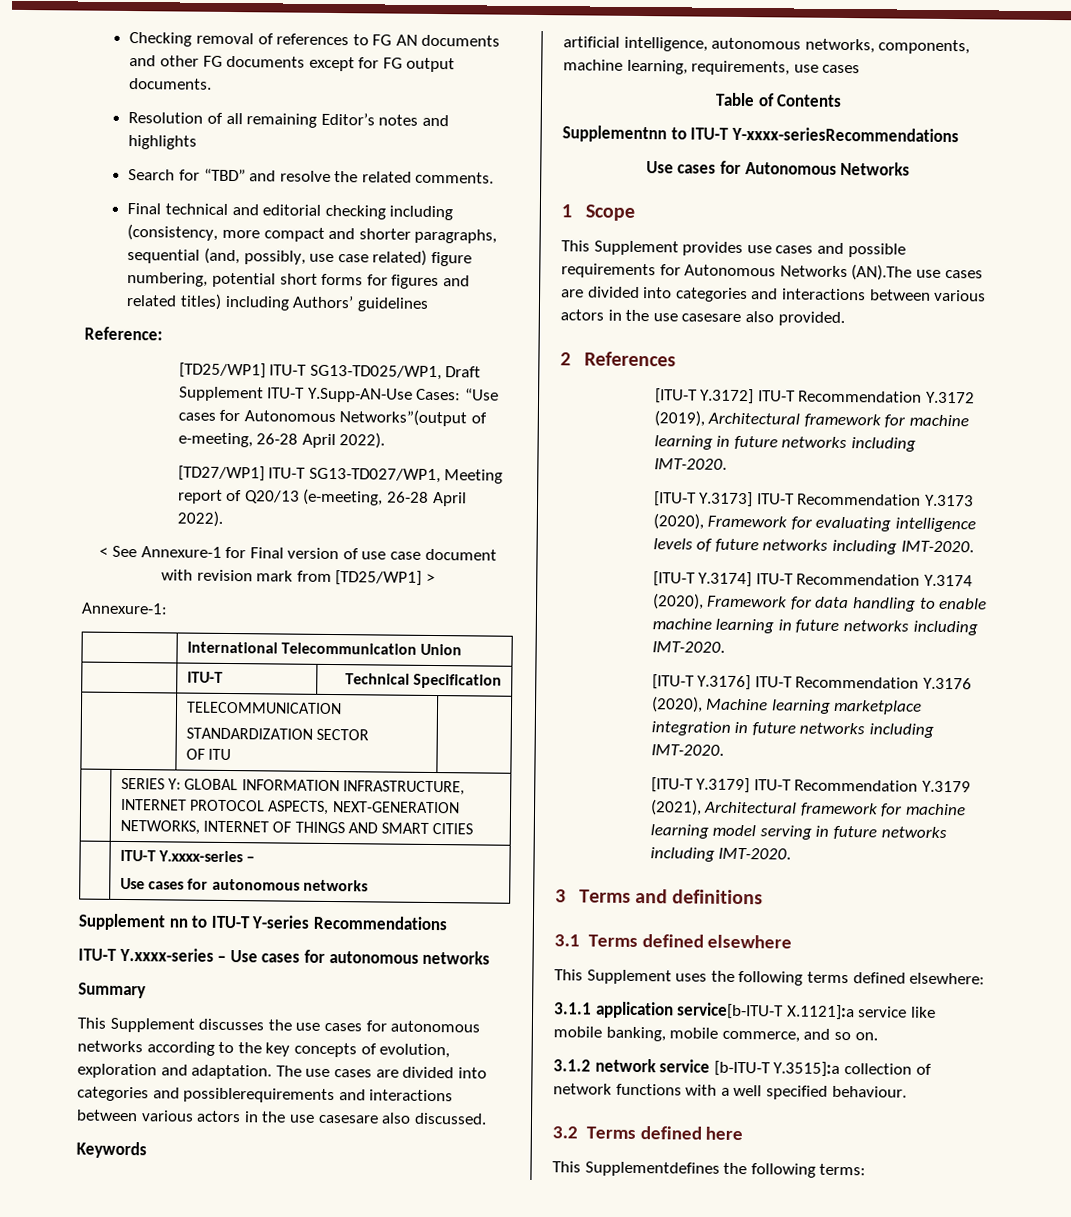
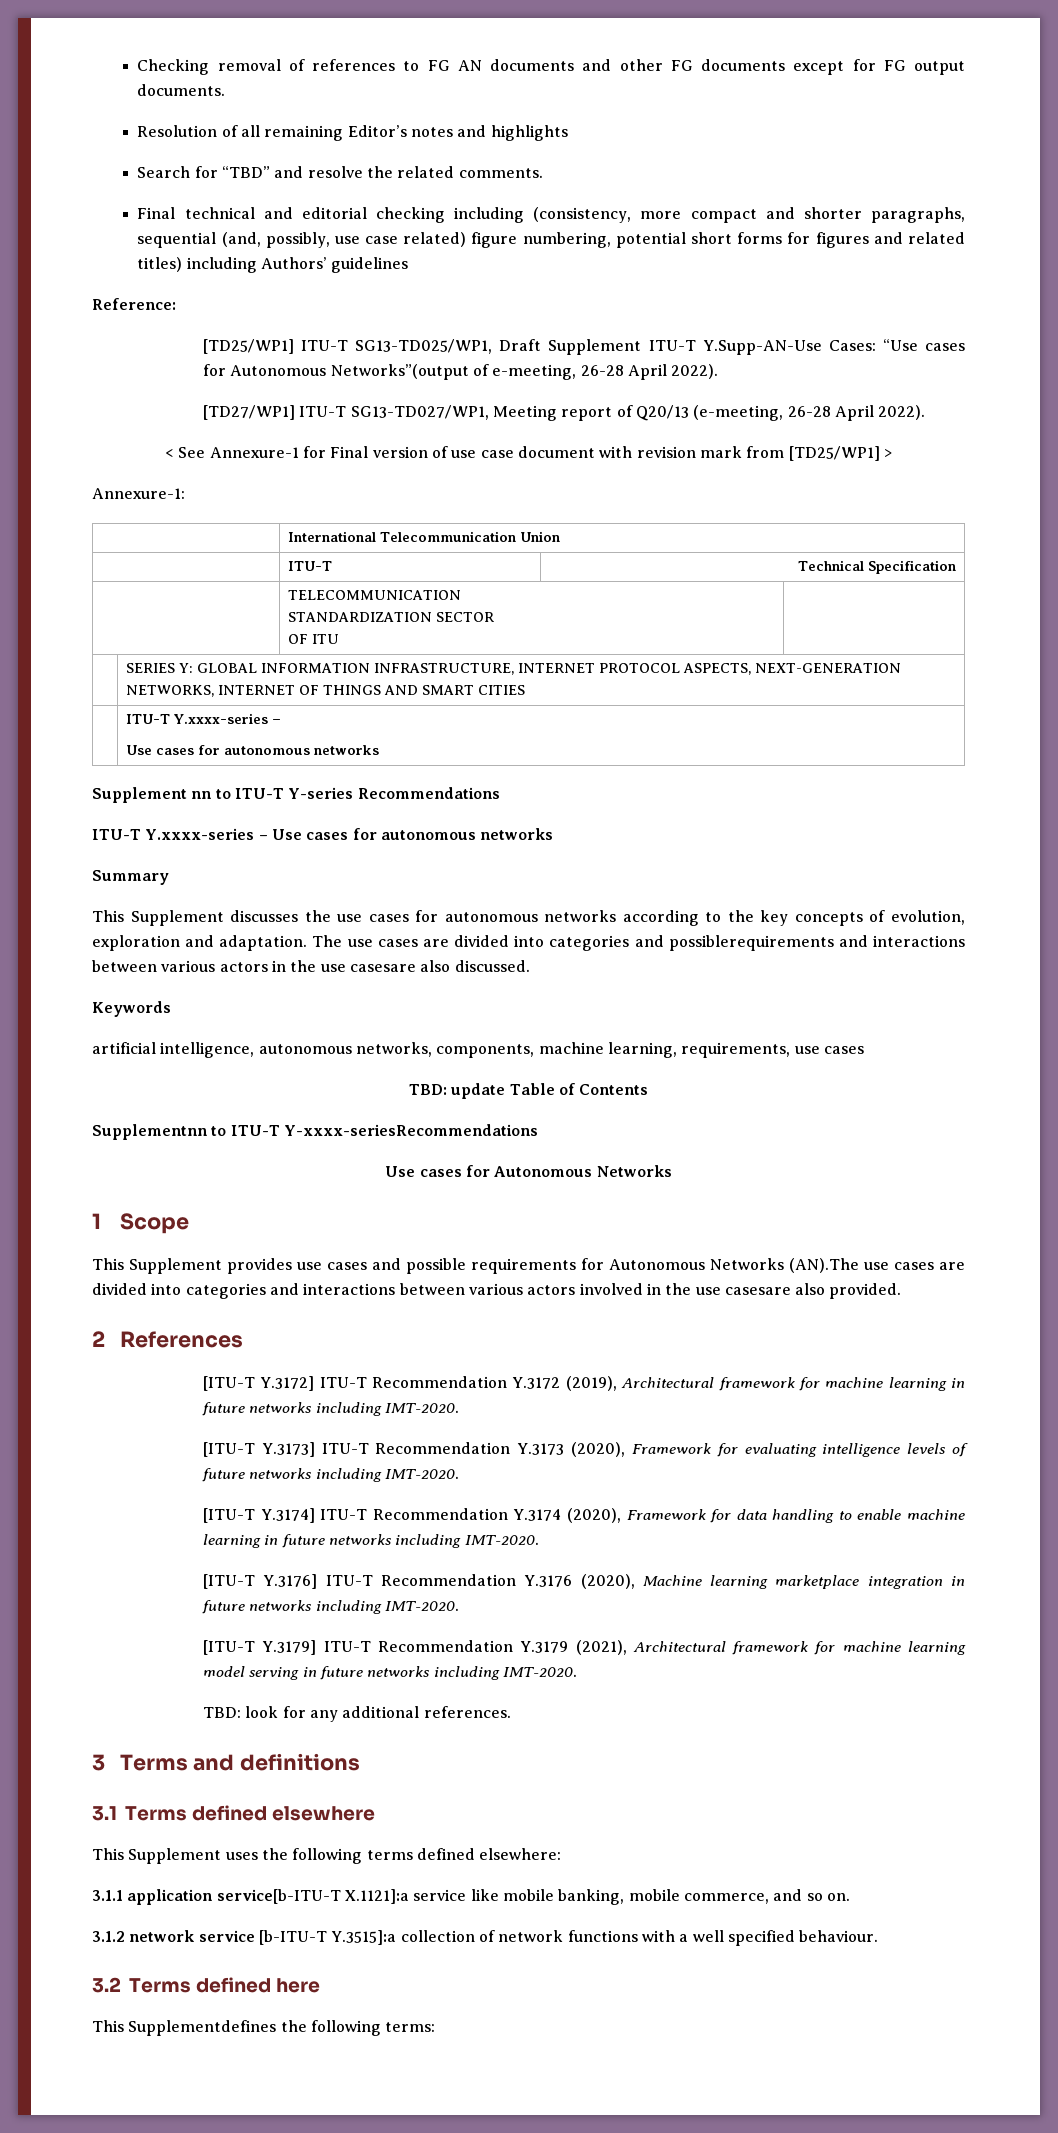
(861, 69) none -> [408,1083,506,1099] TBD: update
(604, 315) none -> [579,1283,643,1295] involved
(792, 853) none -> [203,1706,511,1722] // TBD: look for any additional references.

